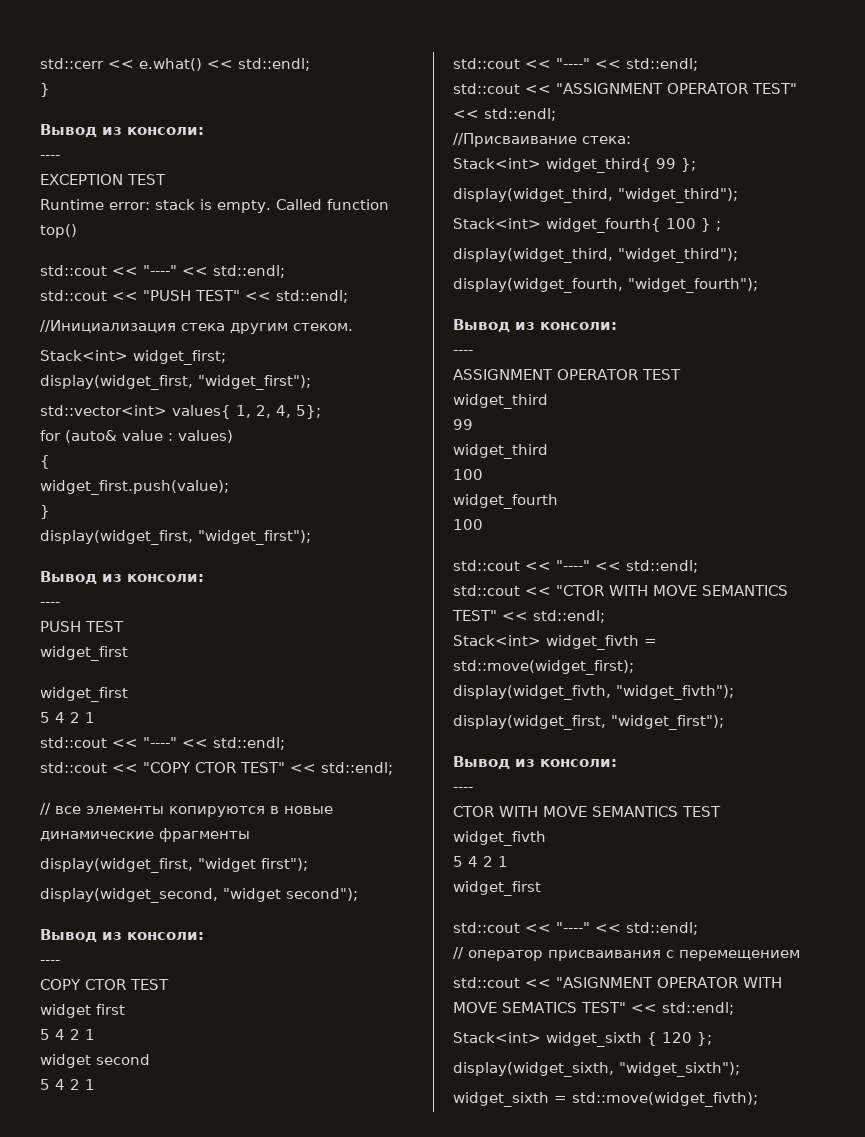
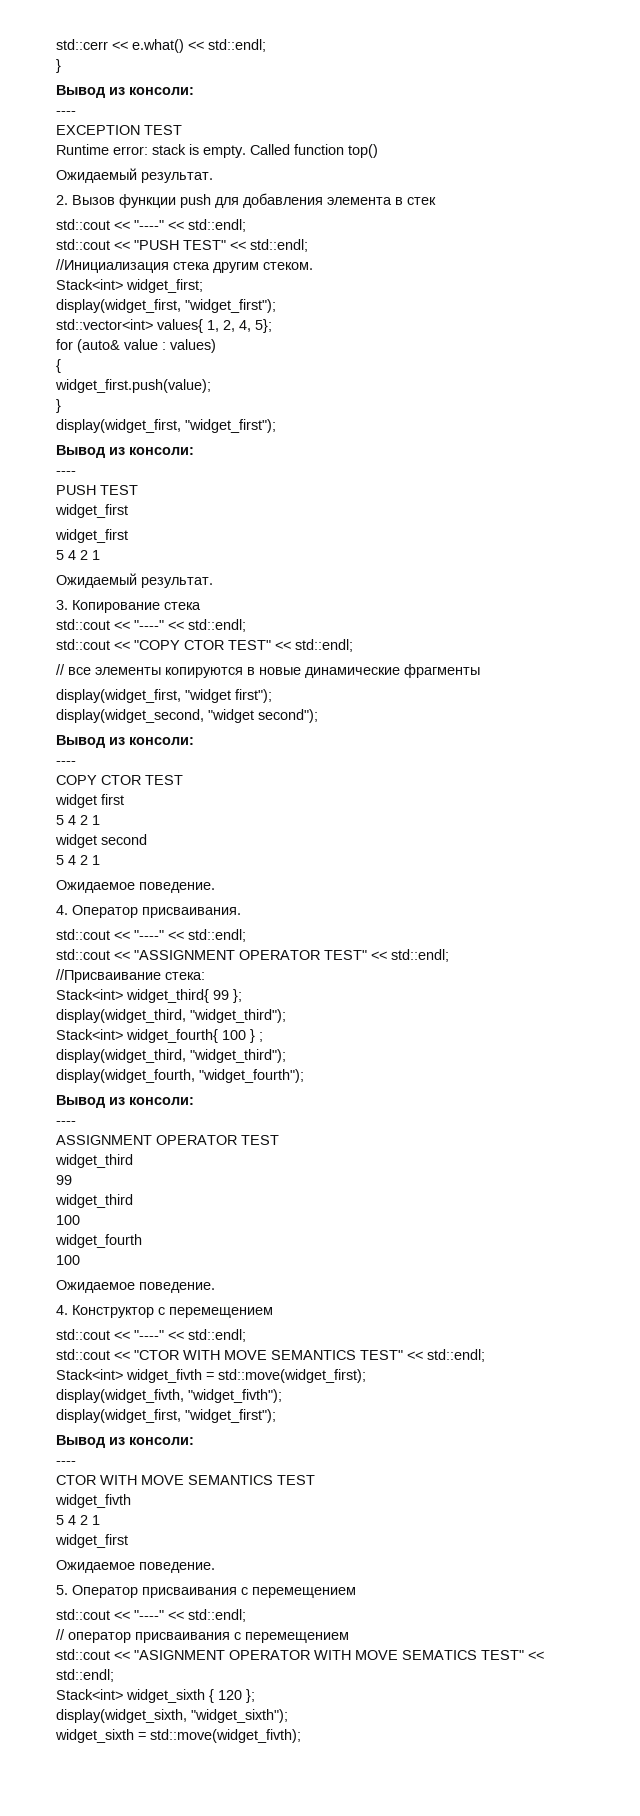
(77, 231) none -> [56,168,213,183] [56,193,436,208] // Ожидаемый результат. // 2. Вызов функции push для добавления элемента в стек
(95, 717) none -> [56,573,213,588] [56,600,201,613] // Ожидаемый результат. // 3. Копирование стека
(95, 1084) none -> [56,880,215,893] [56,905,241,918] // Ожидаемое поведение. // 4. Оператор присваивания.
(483, 524) none -> [56,1280,215,1293] [56,1305,273,1318] // Ожидаемое поведение. // 4. Конструктор с перемещением
(541, 888) none -> [56,1560,215,1573] [56,1585,356,1598] // Ожидаемое поведение. // 5. Оператор присваивания с перемещением

